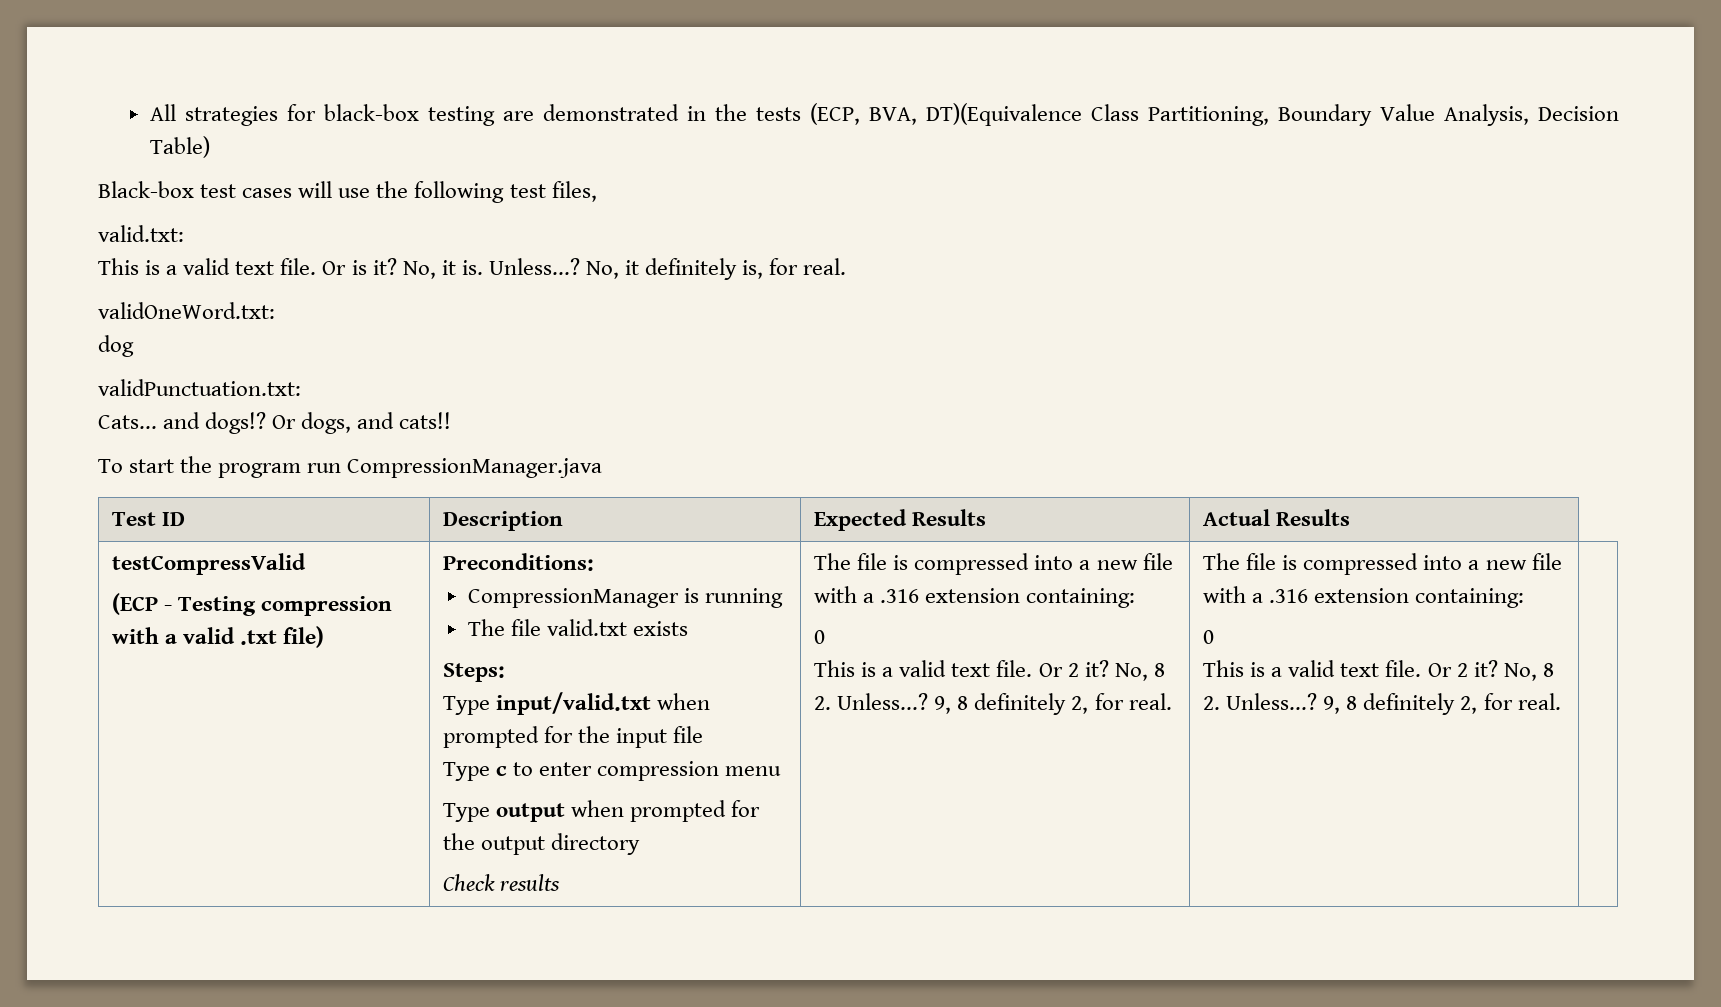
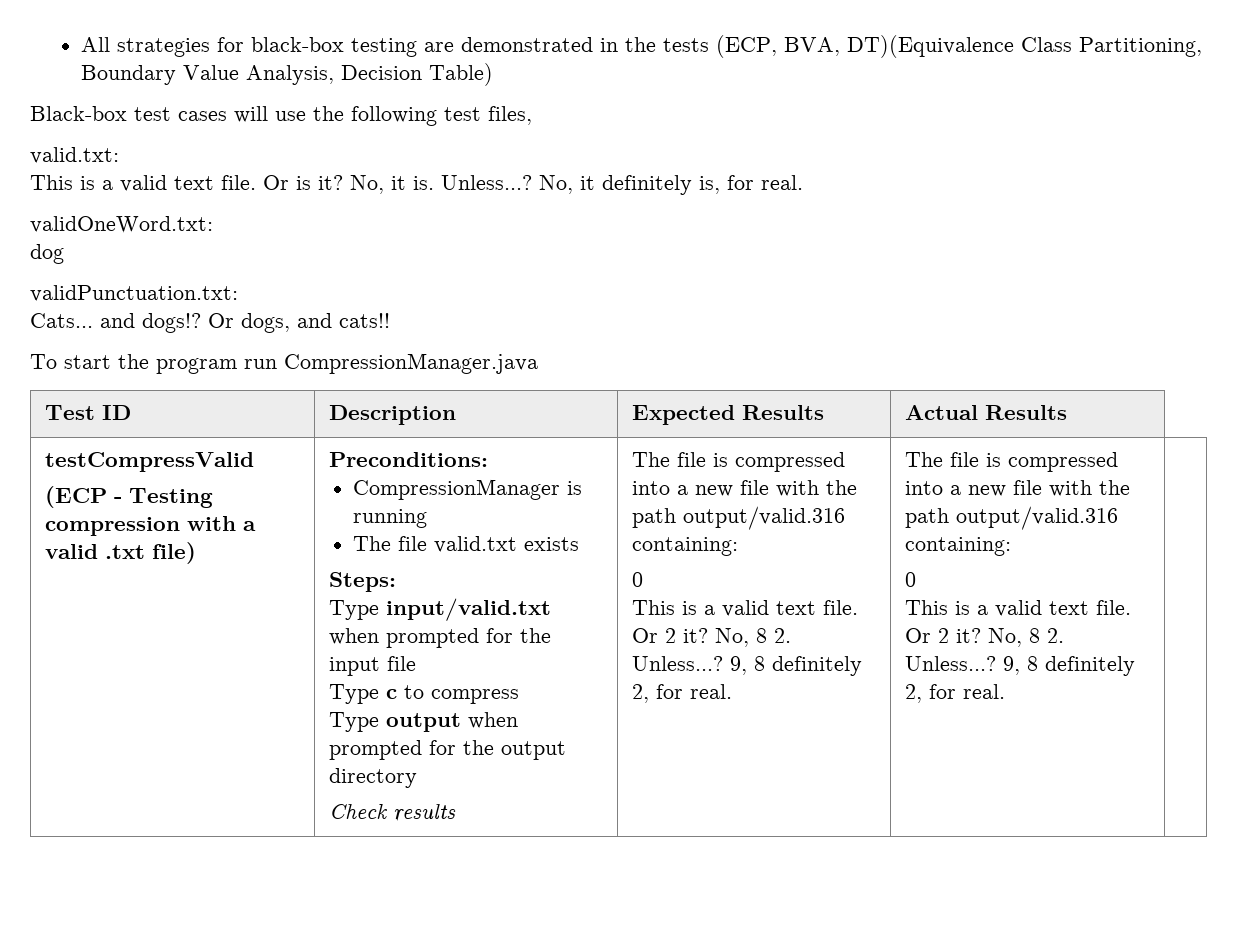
[539,761,782,781] enter compression menu -> [431,689,520,704] compress
[863,588,1021,603] a .316 extension -> [826,480,858,495] [632,506,846,530] the path output/valid.316
[1252,588,1410,603] a .316 extension -> [1099,480,1131,495] [905,506,1119,530] the path output/valid.316

